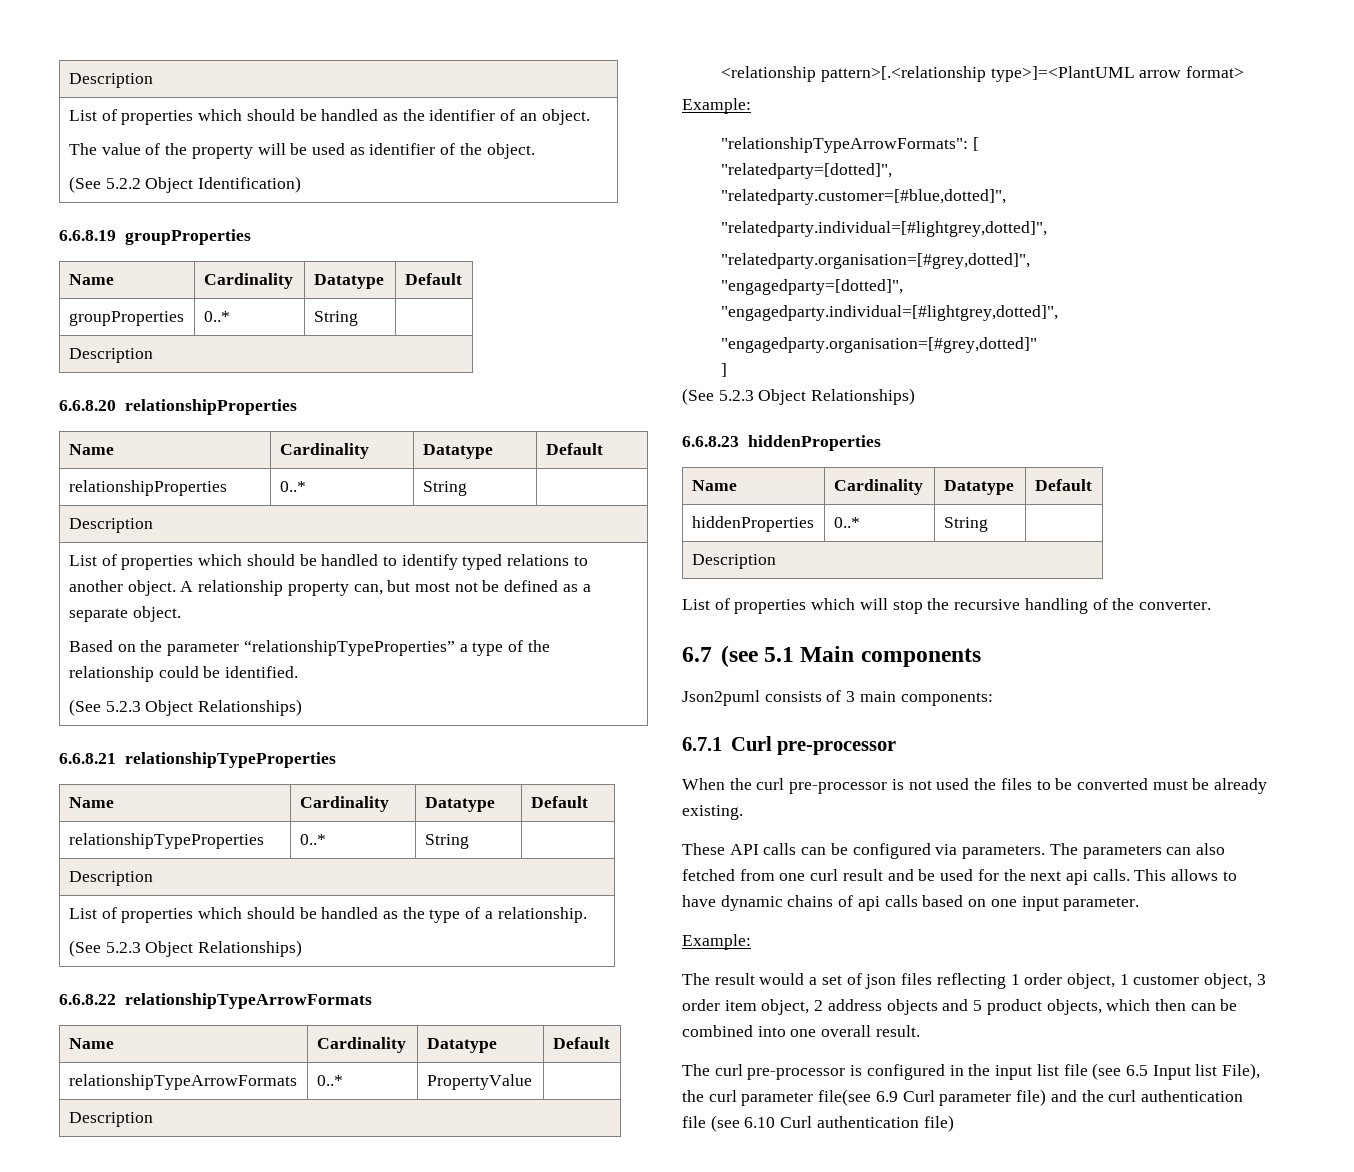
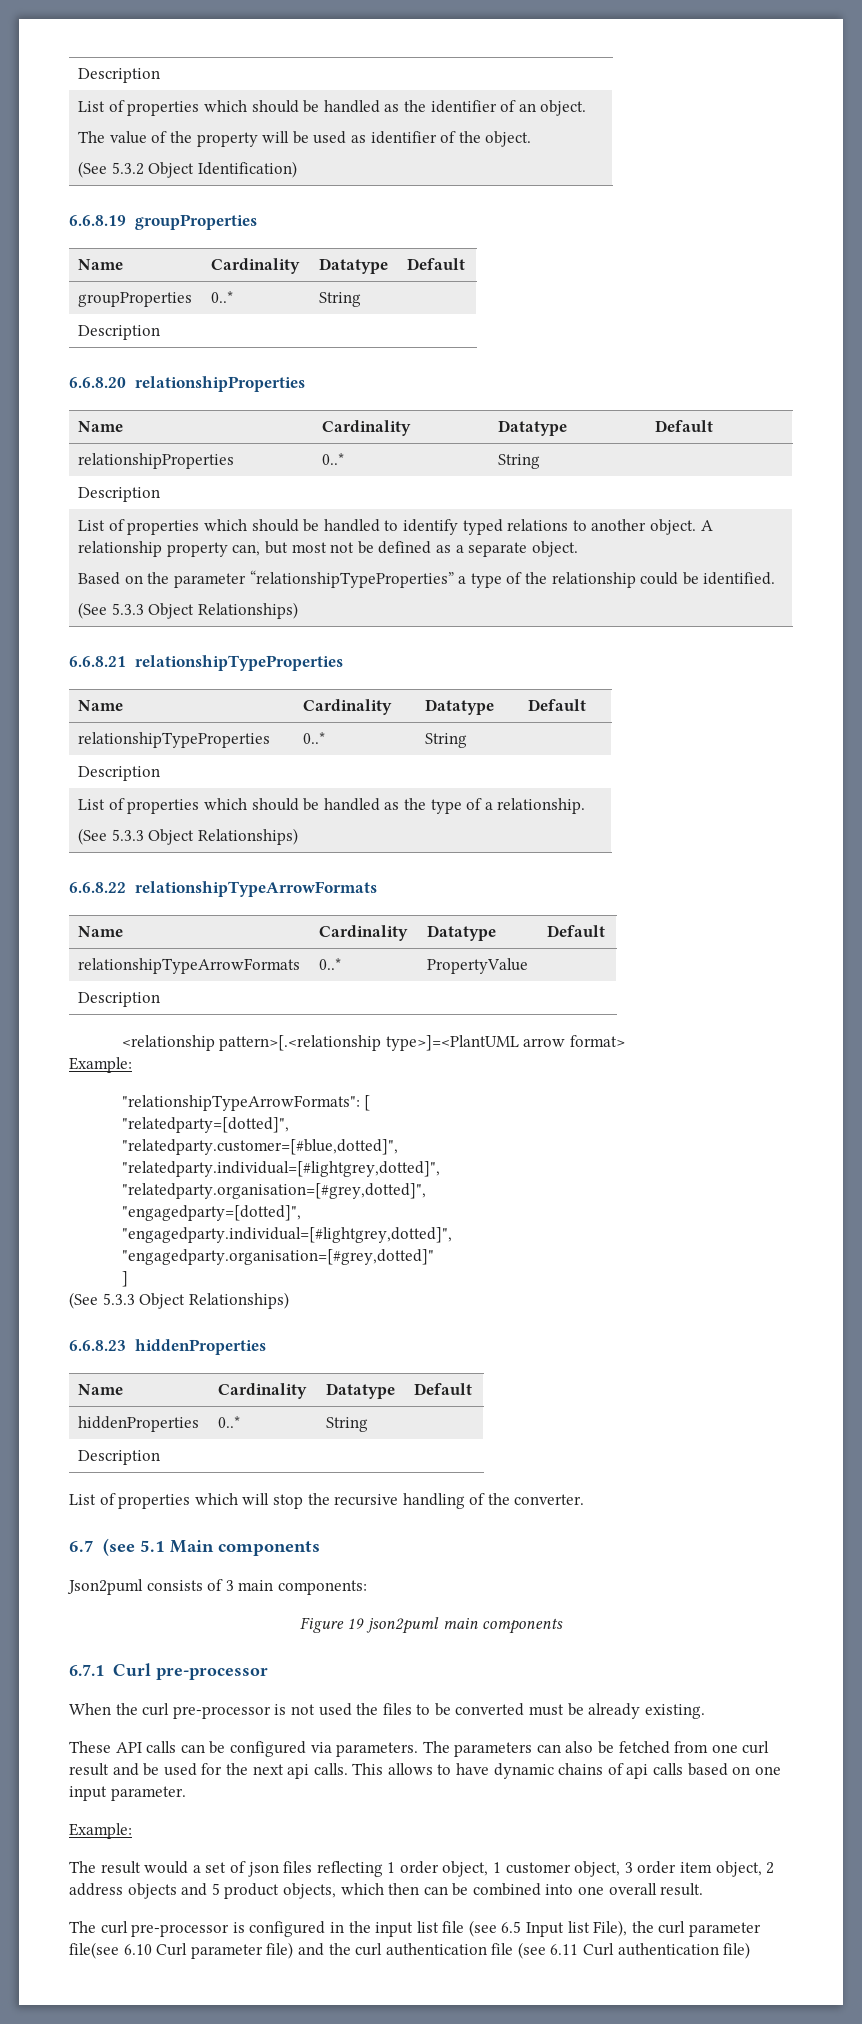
[105,178,141,189] 5.2.2 -> [111,162,144,175] 5.3.2
[105,701,141,712] 5.2.3 -> [111,603,144,615] 5.3.3
[105,942,141,953] 5.2.3 -> [111,829,144,841] 5.3.3
[718,390,754,401] 5.2.3 -> [102,1293,135,1305] 5.3.3
(993, 699) none -> [299,1617,564,1634] // Figure 19 json2puml main components
(1225, 849) none -> [598,1741,615,1754] be
[875,1091,898,1102] 6.9 -> [123,1944,152,1955] 6.10
[744,1117,776,1128] 6.10 -> [550,1944,579,1955] 6.11

